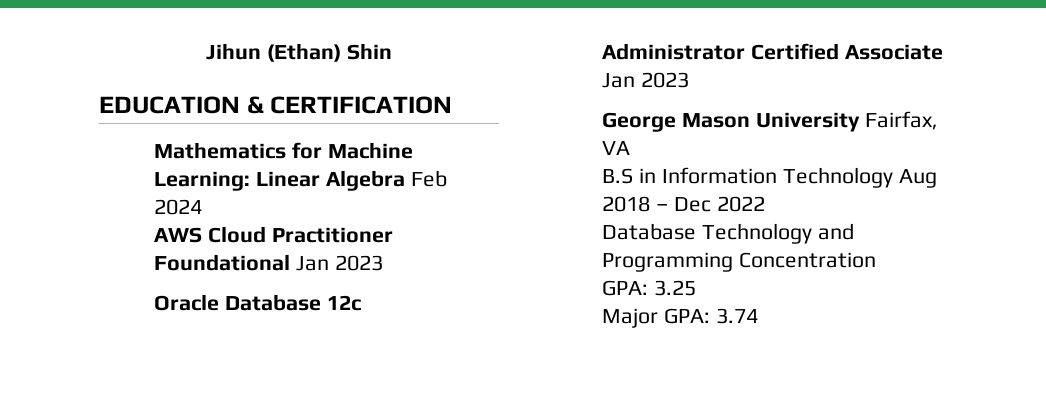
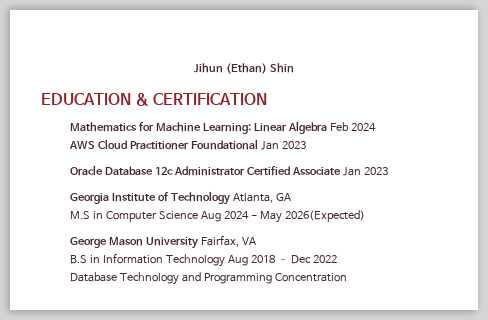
(690, 80) none -> [69,191,291,205] [69,210,365,223] // Georgia Institute of Technology Atlanta, GA // M.S in Computer Science Aug 2024 - May 2026(Expected)
[602,280,697,296] [602,308,758,328] // GPA: 3.25 // Major GPA: 3.74 -> (347, 277) none

